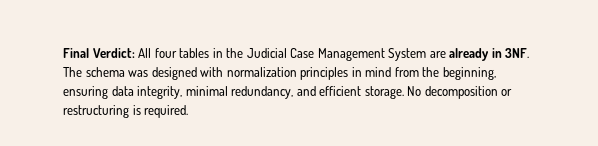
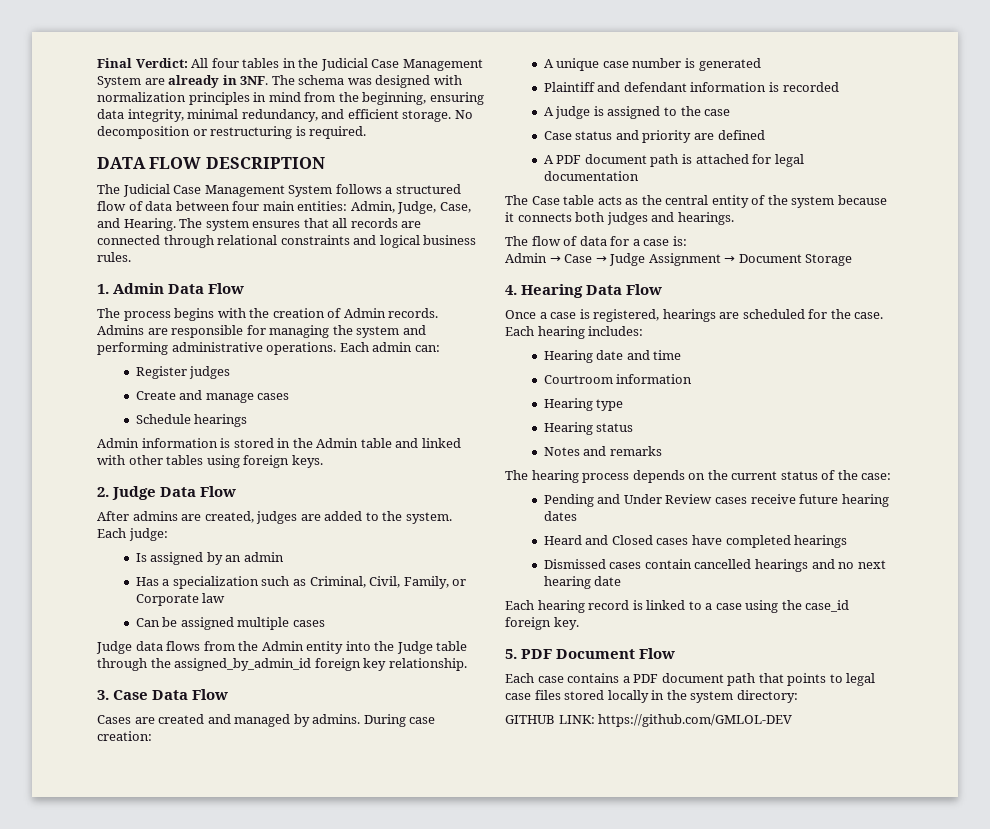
(189, 111) none -> [97,157,325,169] [97,184,461,197] [97,201,471,214] [97,218,422,231] [97,235,477,248] [97,252,131,262] [97,283,245,294] [97,308,439,321] [97,325,426,338] [97,342,440,355] [135,366,231,379] [135,390,290,403] [135,414,248,427] [97,438,461,448] [97,455,323,468] [97,486,237,500] [97,511,452,524] [97,528,168,541] [135,552,284,565] [135,576,467,589] [135,593,226,606] [135,617,325,630] [96,641,468,654] [97,658,467,671] [97,689,229,700] [97,714,436,727] [97,731,152,741] [543,58,761,71] [543,82,839,92] [543,106,731,119] [543,130,765,143] [543,154,804,167] [543,171,639,181] [505,195,887,208] [505,212,734,225] [505,236,687,246] [505,253,853,266] [505,284,663,298] [505,309,884,322] [505,326,644,339] [543,350,682,363] [543,374,693,384] [543,398,624,411] [543,422,634,435] [543,446,662,456] [505,470,892,483] [543,494,889,507] [543,511,577,521] [543,535,848,548] [543,559,886,572] [543,576,622,589] [505,600,850,613] [505,617,579,630] [505,648,676,659] [505,673,876,686] [505,690,798,703] [505,714,793,727] // DATA FLOW DESCRIPTION // The Judicial Case Management System follows a structured flow of data between four main entities: Admin, Judge, Case, and Hearing. The system ensures that all records are connected through relational constraints and logical business rules. // 1. Admin Data Flow // The process begins with the creation of Admin records. Admins are responsible for managing the system and performing administrative operations. Each admin can: // Register judges // Create and manage cases // Schedule hearings // Admin information is stored in the Admin table and linked with other tables using foreign keys. // 2. Judge Data Flow // After admins are created, judges are added to the system. Each judge: // Is assigned by an admin // Has a specialization such as Criminal, Civil, Family, or Corporate law // Can be assigned multiple cases // Judge data flows from the Admin entity into the Judge table through the assigned_by_admin_id foreign key relationship. // 3. Case Data Flow // Cases are created and managed by admins. During case creation: // A unique case number is generated // Plaintiff and defendant information is recorded // A judge is assigned to the case // Case status and priority are defined // A PDF document path is attached for legal documentation // The Case table acts as the central entity of the system because it connects both judges and hearings. // The flow of data for a case is: // Admin → Case → Judge Assignment → Document Storage // 4. Hearing Data Flow // Once a case is registered, hearings are scheduled for the case. Each hearing includes: // Hearing date and time // Courtroom information // Hearing type // Hearing status // Notes and remarks // The hearing process depends on the current status of the case: // Pending and Under Review cases receive future hearing dates // Heard and Closed cases have completed hearings // Dismissed cases contain cancelled hearings and no next hearing date // Each hearing record is linked to a case using the case_id foreign key. // 5. PDF Document Flow // Each case contains a PDF document path that points to legal case files stored locally in the system directory: // GITHUB LINK: https://github.com/GMLOL-DEV

